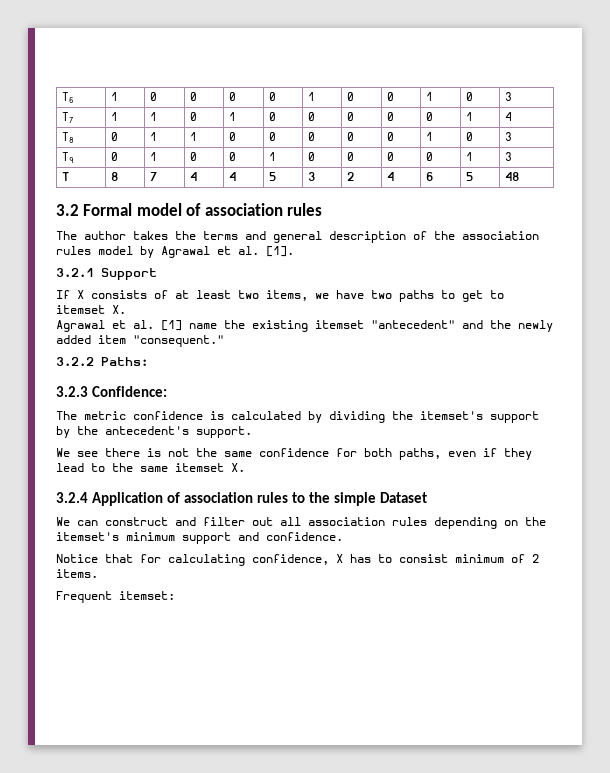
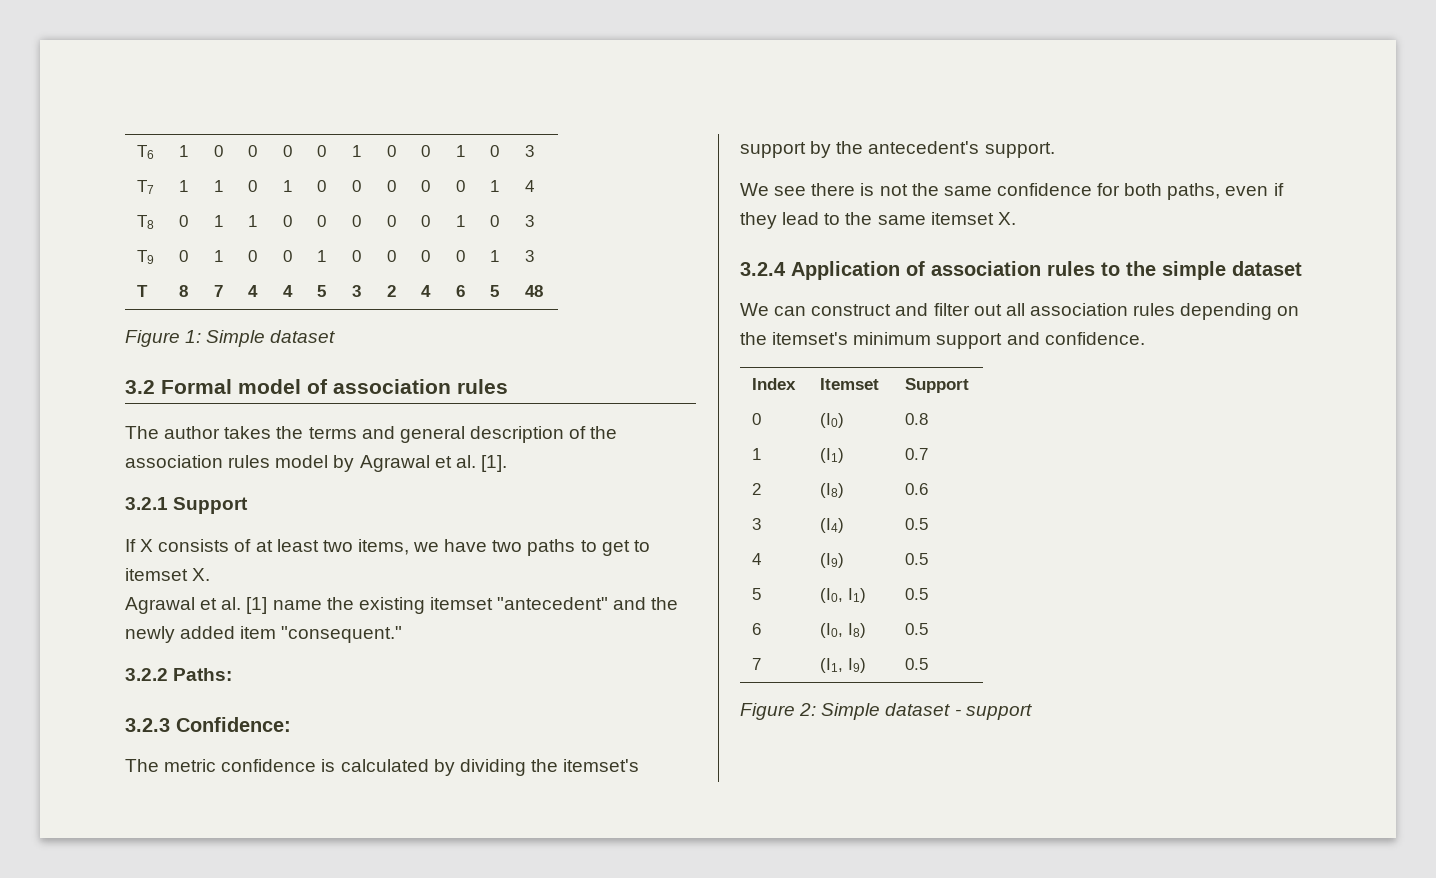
(519, 176) none -> [125,330,336,347] // Figure 1: Simple dataset
[380,492,428,503] Dataset -> [1232,261,1302,276] dataset
[56,554,539,566] [56,569,98,578] [56,591,175,603] // Notice that for calculating confidence, X has to consist minimum of 2 items. // Frequent itemset: -> [752,378,797,390] [820,378,880,390] [905,378,970,393] [752,413,762,425] [820,413,845,428] [905,413,929,425] [752,448,762,460] [820,448,845,463] [905,448,929,460] [752,483,762,495] [820,483,845,498] [905,483,929,495] [752,518,762,530] [820,518,845,533] [905,518,929,530] [752,553,762,565] [820,553,845,568] [905,553,929,565] [752,588,762,600] [820,588,867,603] [905,588,929,600] [752,623,762,635] [820,623,867,638] [905,623,929,635] [752,658,762,670] [820,658,867,673] [905,658,929,670] [740,703,1032,720] // Index | Itemset | Support // 0 | (I0) | 0.8 // 1 | (I1) | 0.7 // 2 | (I8) | 0.6 // 3 | (I4) | 0.5 // 4 | (I9) | 0.5 // 5 | (I0, I1) | 0.5 // 6 | (I0, I8) | 0.5 // 7 | (I1, I9) | 0.5 // Figure 2: Simple dataset - support

